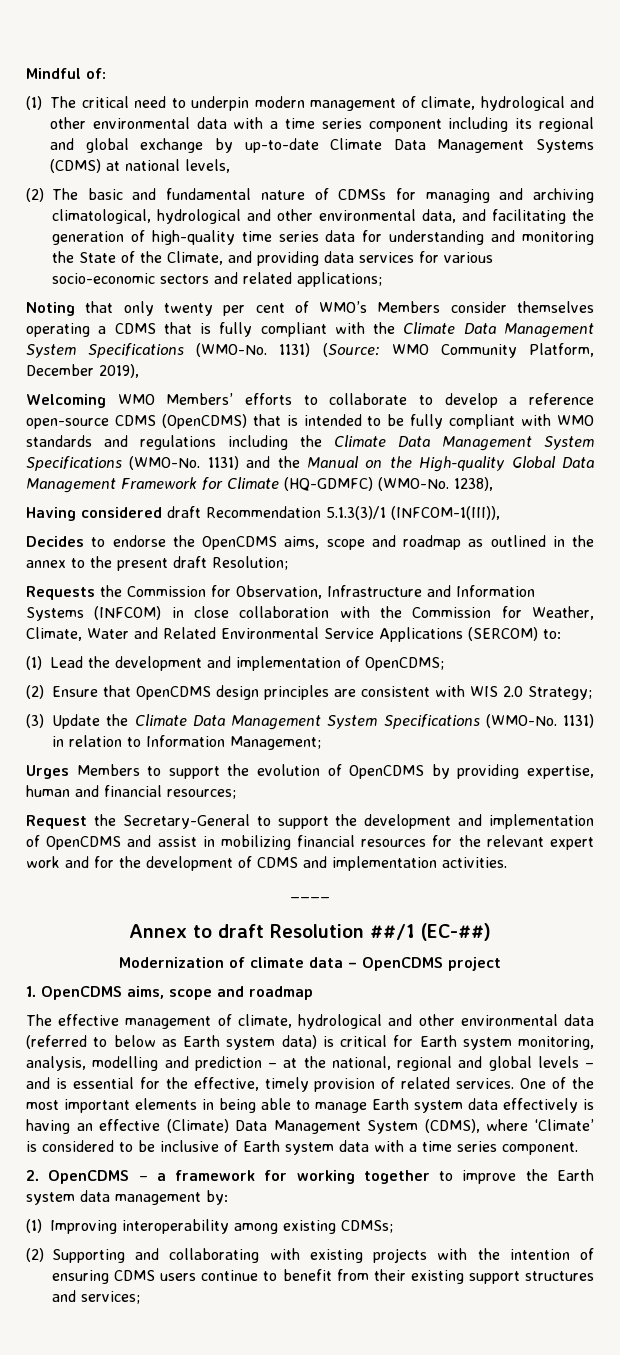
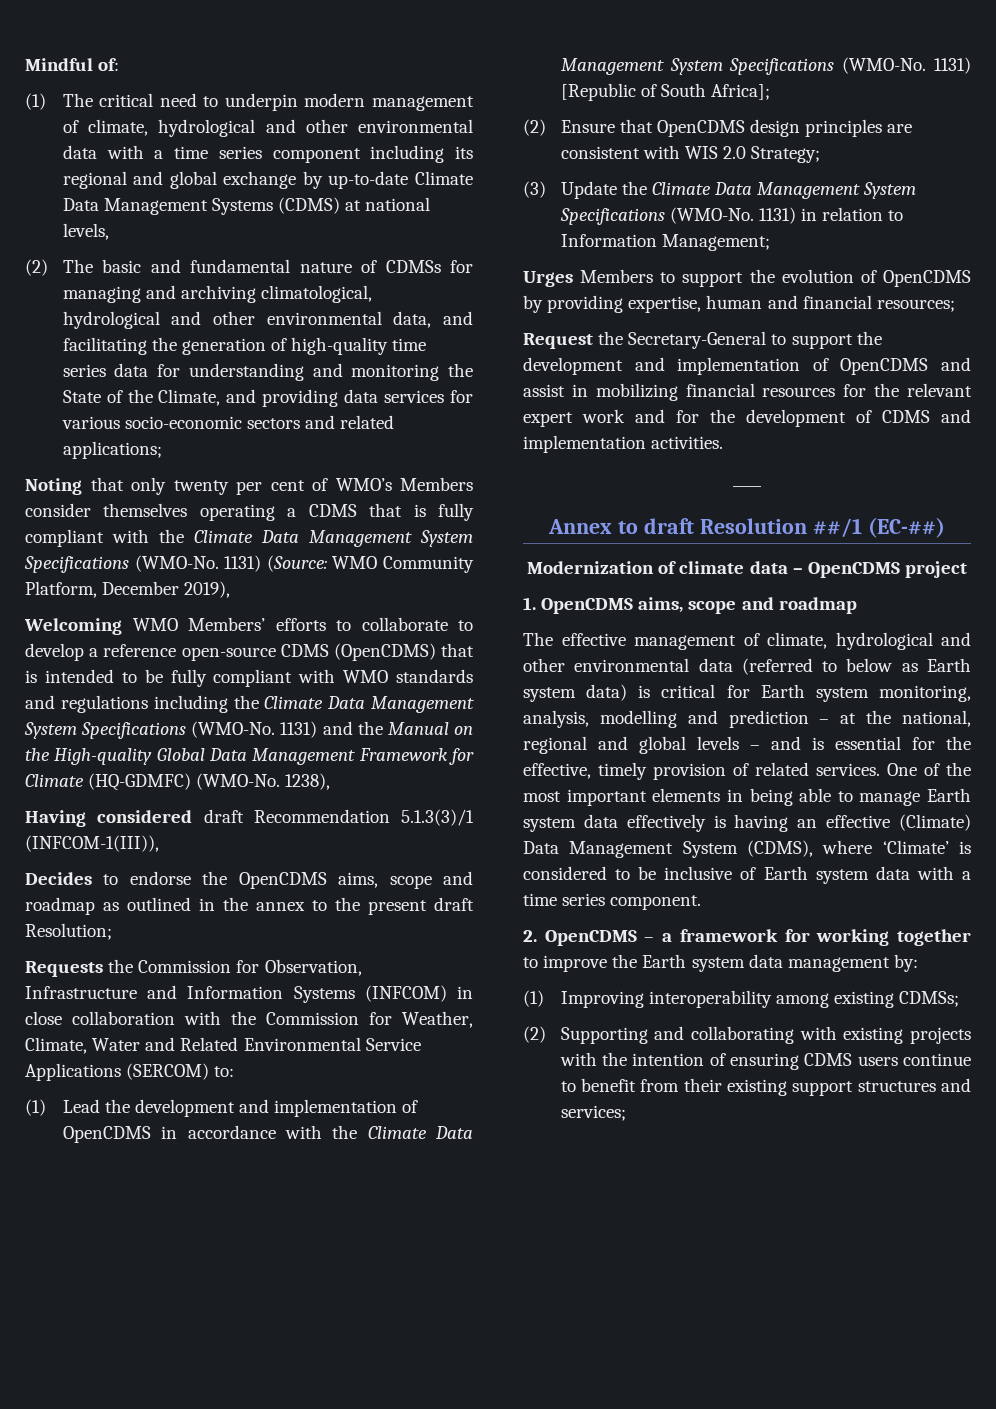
[365,657,444,671] OpenCDMS; -> [62,1125,474,1143] [560,57,971,75] [560,83,771,101] OpenCDMS in accordance with the Climate Data Management System Specifications (WMO-No. 1131) [Republic of South Africa];

